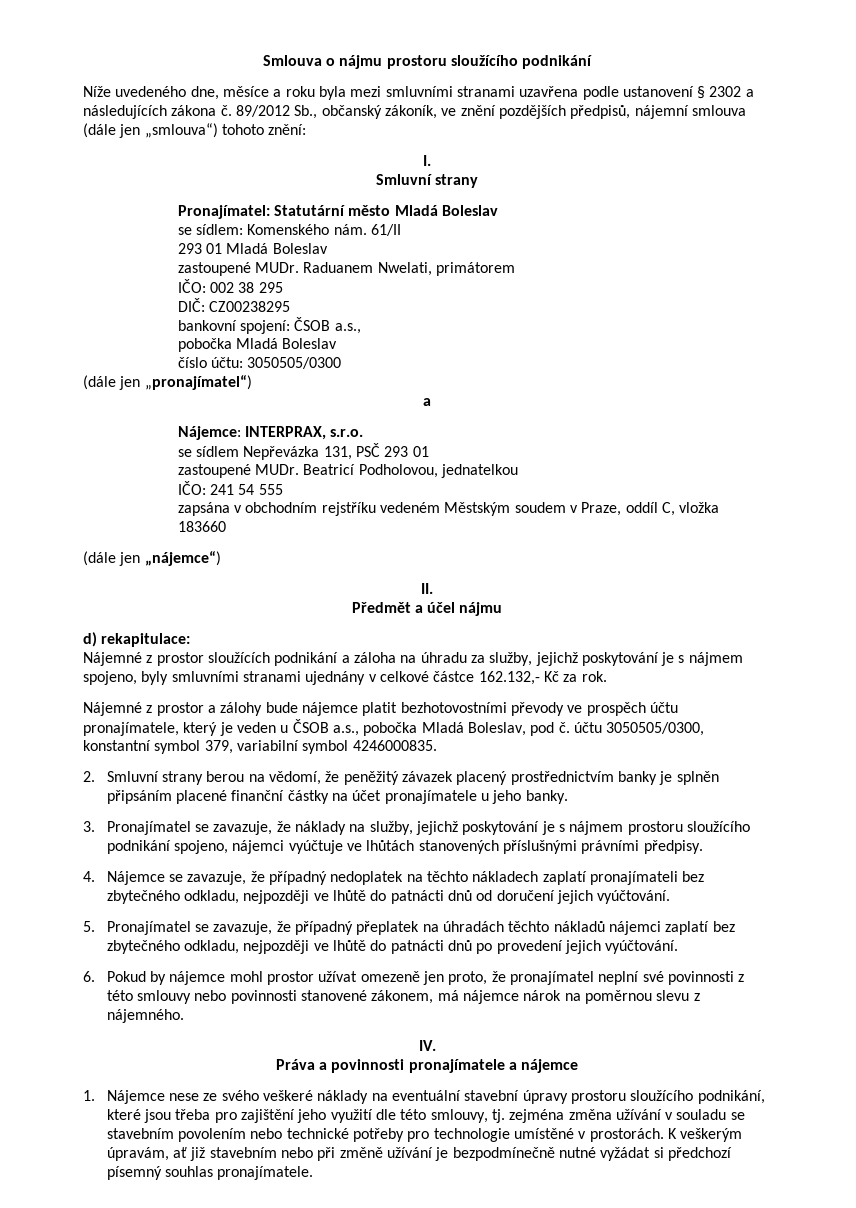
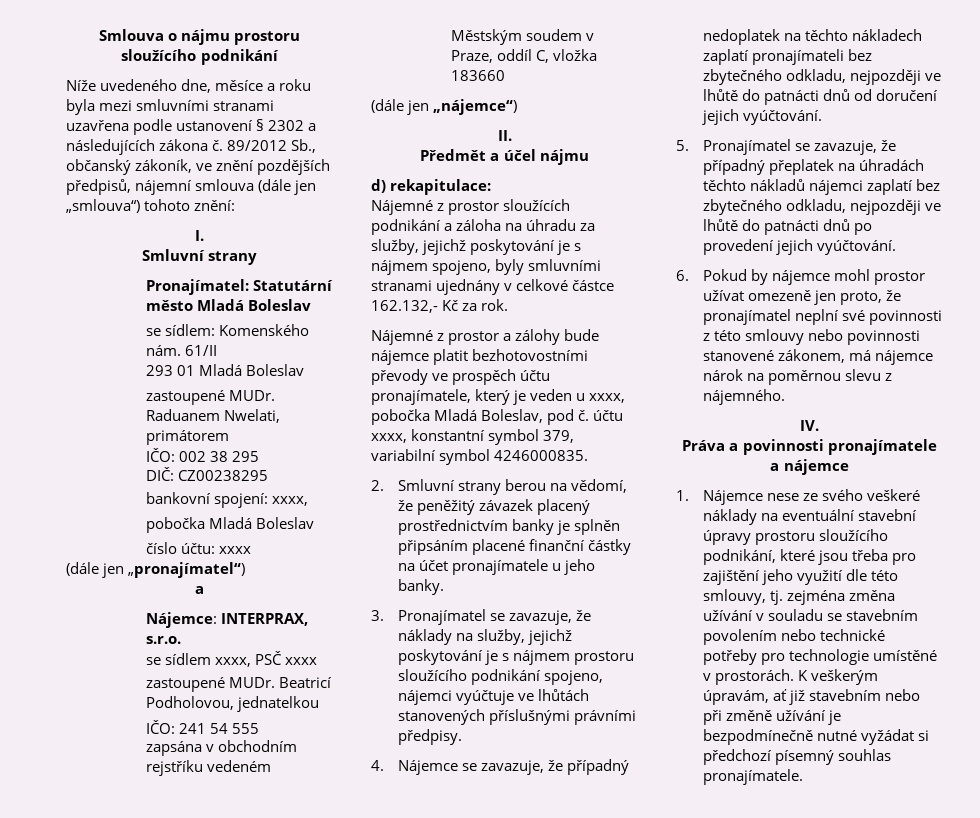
[294,317,361,334] ČSOB a.s., -> [272,496,309,506] xxxx,
[247,357,342,369] 3050505/0300 -> [219,546,252,554] xxxx
[243,443,429,460] Nepřevázka 131, PSČ 293 01 -> [215,651,318,667] xxxx, PSČ xxxx
[292,719,359,736] ČSOB a.s., -> [589,393,626,403] xxxx,
[606,722,705,736] 3050505/0300, -> [371,433,407,443] xxxx,

